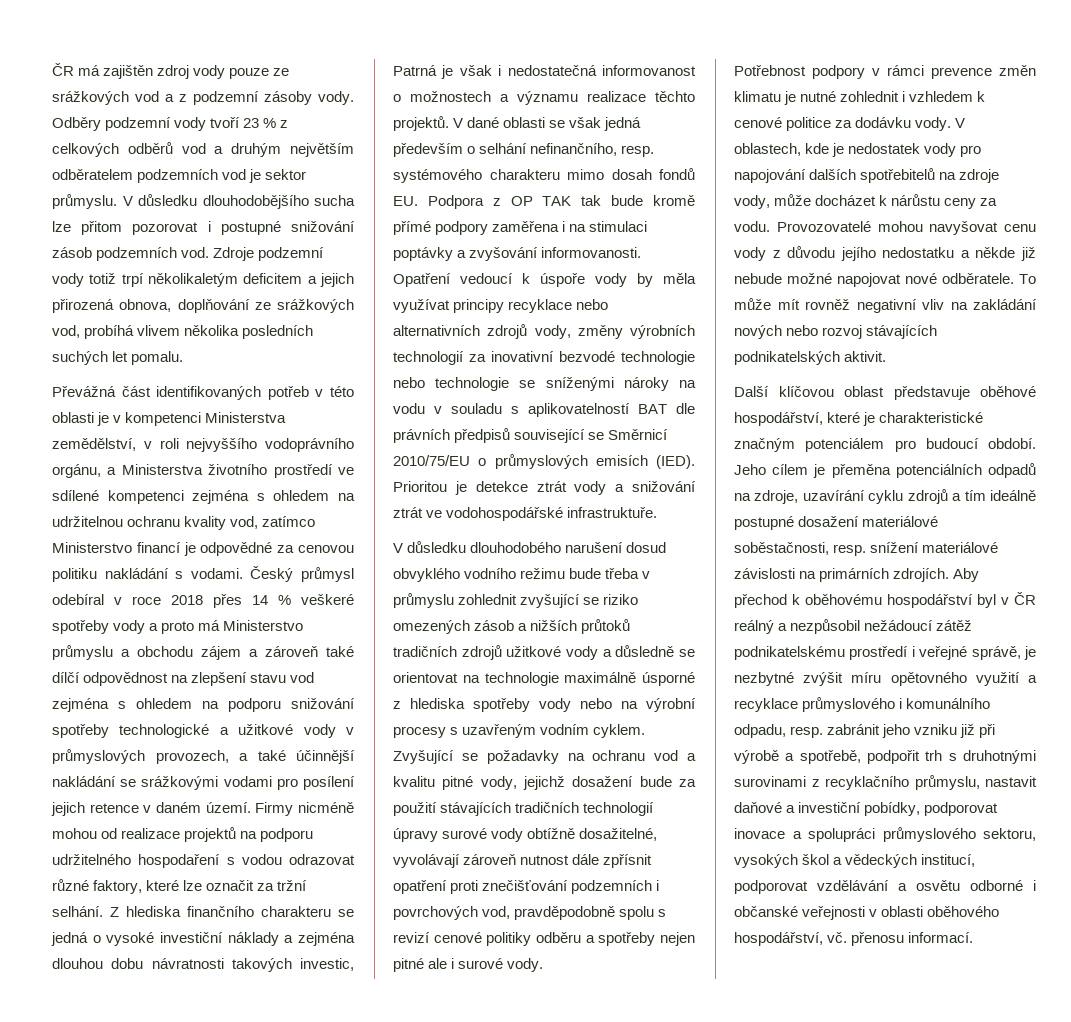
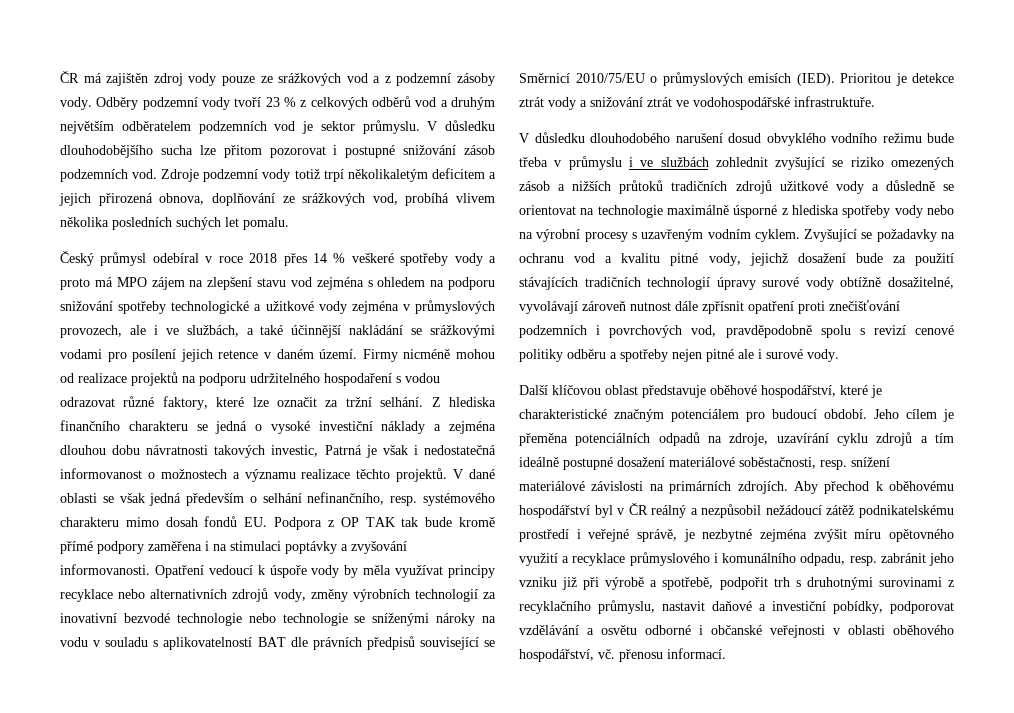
[52,386,354,400] [52,412,287,426] [52,438,354,452] [52,464,354,478] [52,490,355,504] [52,516,316,530] [52,542,354,556] [52,568,243,582] Převážná část identifikovaných potřeb v této oblasti je v kompetenci Ministerstva zemědělství, v roli nejvyššího vodoprávního orgánu, a Ministerstva životního prostředí ve sdílené kompetenci zejména s ohledem na udržitelnou ochranu kvality vod, zatímco Ministerstvo financí je odpovědné za cenovou politiku nakládání s vodami. -> (289, 223) none
[223,620,304,631] [52,645,354,660] [52,672,169,686] Ministerstvo průmyslu a obchodu zájem a zároveň také dílčí odpovědnost -> [116,277,185,290] MPO zájem
(336, 731) none -> [351,301,399,314] zejména
(229, 757) none -> [129,325,239,337] ale i ve službách,
(454, 600) none -> [628,157,709,167] i ve službách
[734,65,1036,79] [734,91,986,105] [734,117,966,131] [734,143,982,157] [734,168,1000,183] [734,194,998,209] [734,221,1036,235] [734,246,1036,261] [734,273,1036,287] [734,298,1037,313] [734,325,938,339] [734,351,887,365] // Potřebnost podpory v rámci prevence změn klimatu je nutné zohlednit i vzhledem k cenové politice za dodávku vody. V oblastech, kde je nedostatek vody pro napojování dalších spotřebitelů na zdroje vody, může docházet k nárůstu ceny za vodu. Provozovatelé mohou navyšovat cenu vody z důvodu jejího nedostatku a někde již nebude možné napojovat nové odběratele. To může mít rovněž negativní vliv na zakládání nových nebo rozvoj stávajících podnikatelských aktivit. -> (839, 355) none
(794, 679) none -> [760,529,807,542] zejména
[734,827,1036,842] [734,854,976,868] [734,880,808,894] inovace a spolupráci průmyslového sektoru, vysokých škol a vědeckých institucí, podporovat -> (954, 607) none

